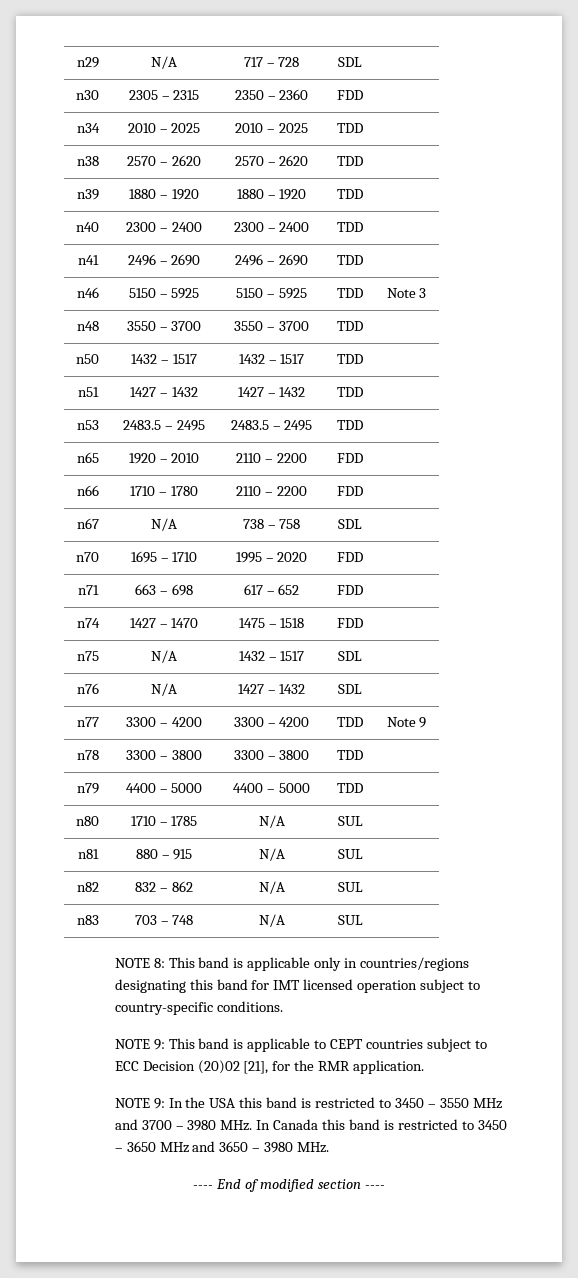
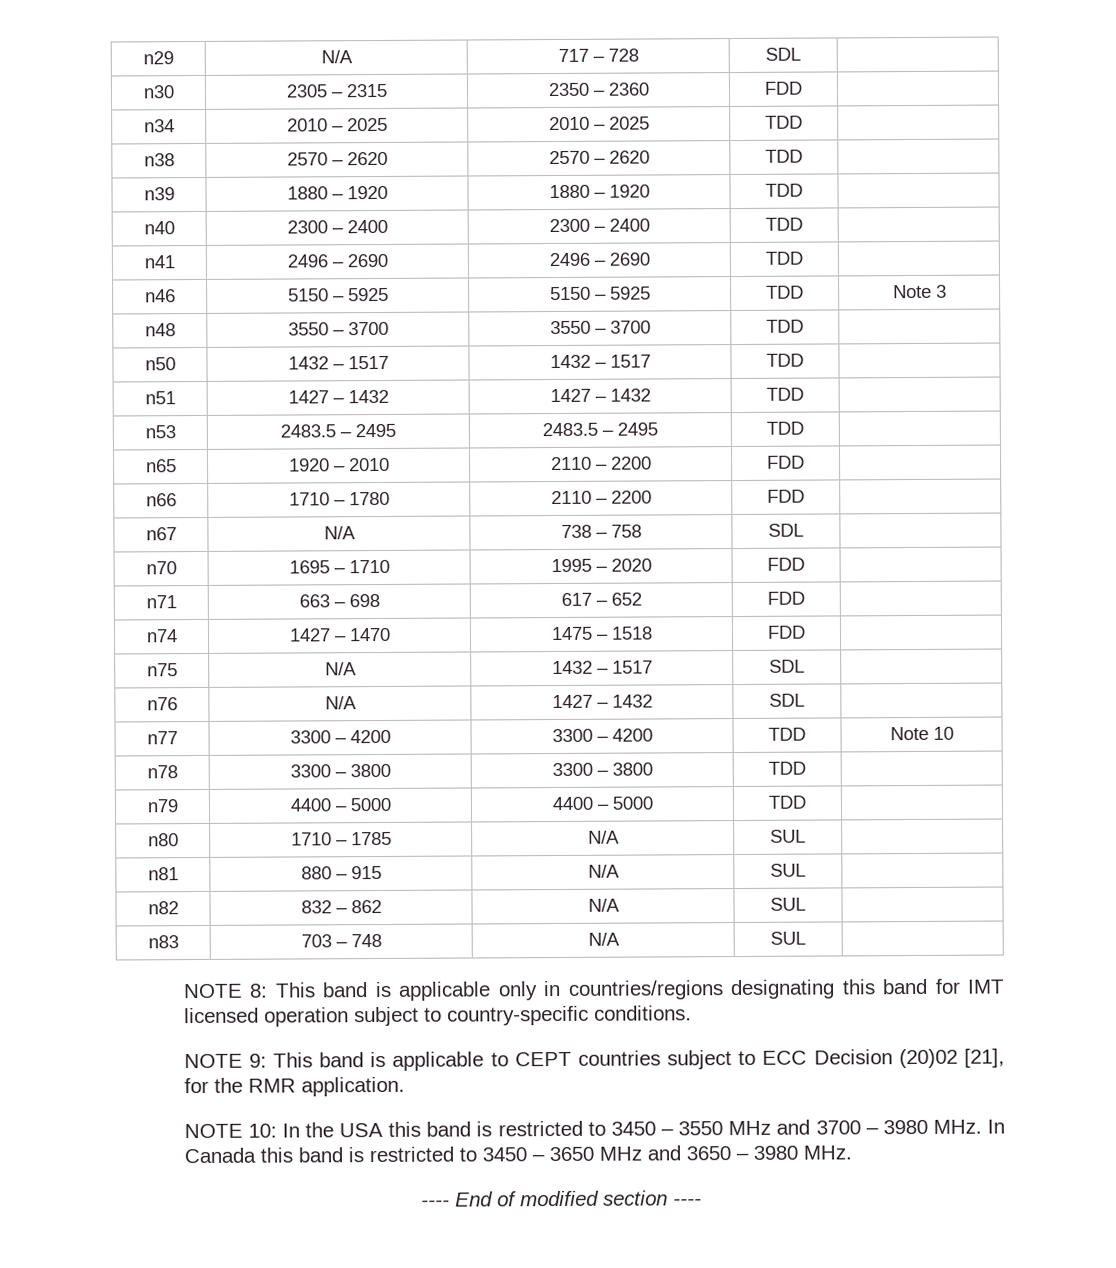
[419,717,427,728] 9 -> [932,726,954,740] 10
[153,1098,165,1109] 9: -> [247,1123,277,1138] 10:

